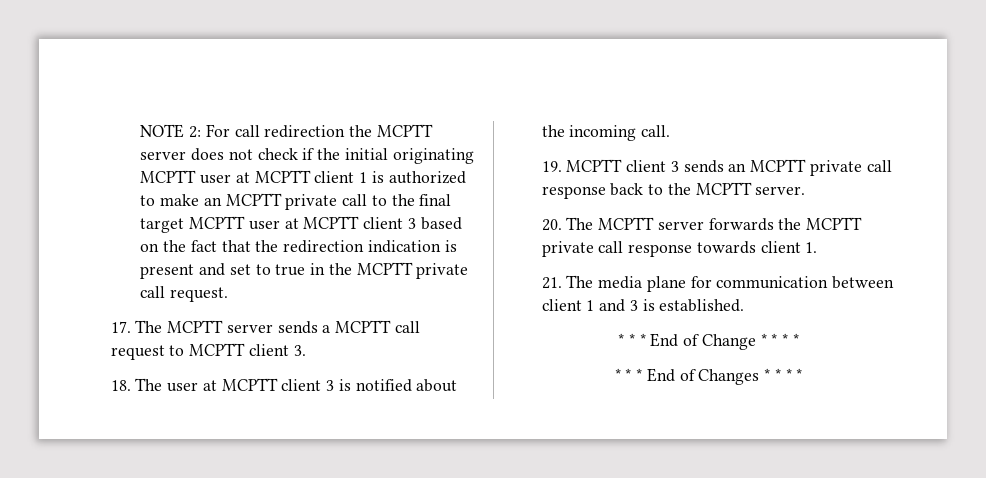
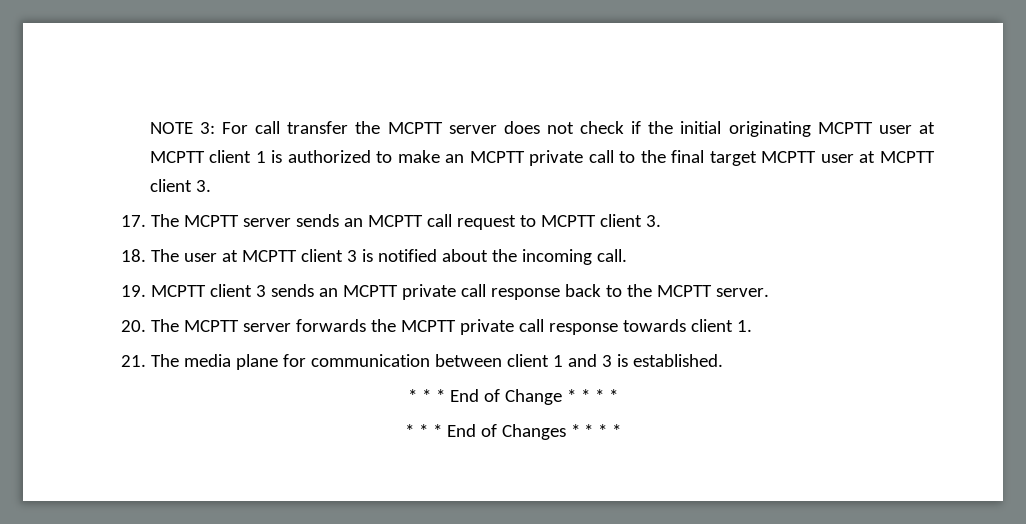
[189,126,202,138] 2: -> [199,122,215,134] 3:
[264,125,346,138] redirection -> [287,121,349,134] transfer
[407,217,462,230] [140,240,457,253] [140,262,469,279] [140,286,229,302] 3 based on the fact that the redirection indication is present and set to true in the MCPTT private call request. -> [195,180,211,192] 3.
[322,325,331,333] a -> [343,218,363,227] an

